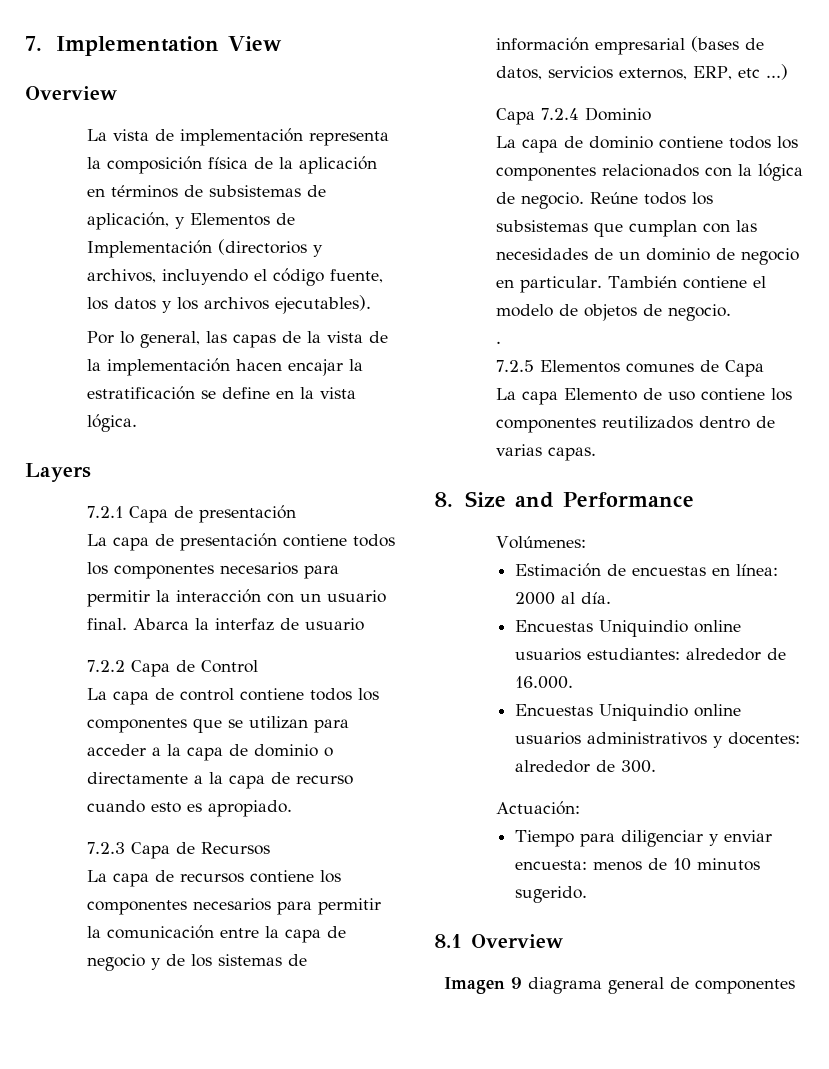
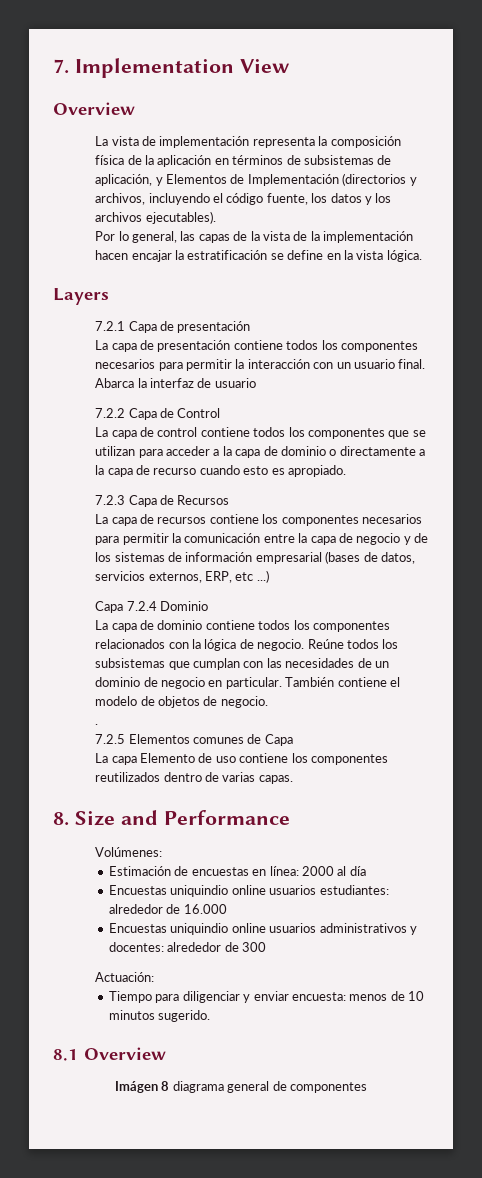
[581,592,612,604] [515,620,689,637] día. // Encuestas Uniquindio -> [349,866,366,876] [109,885,229,897] día // Encuestas uniquindio
[515,676,574,689] [515,704,689,721] 16.000. // Encuestas Uniquindio -> [183,904,227,914] [109,923,229,935] 16.000 // Encuestas uniquindio
[621,760,657,773] 300. -> [242,942,267,952] 300
[443,977,522,994] Imagen 9 -> [115,1081,170,1093] Imágen 8

